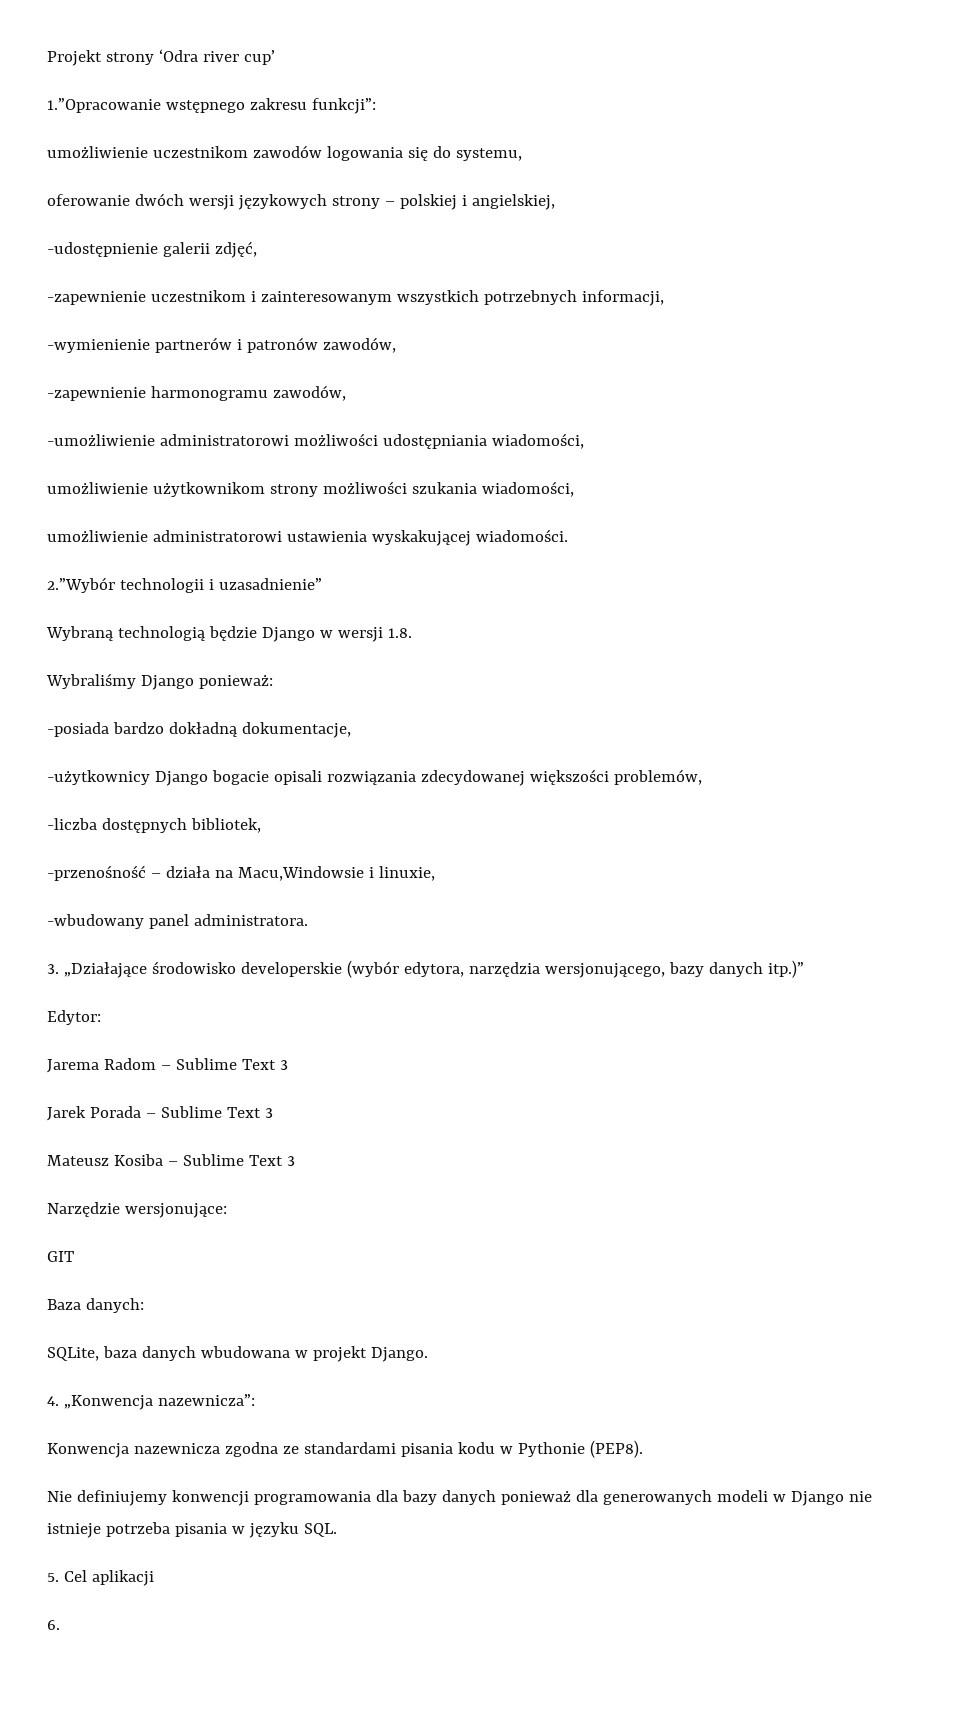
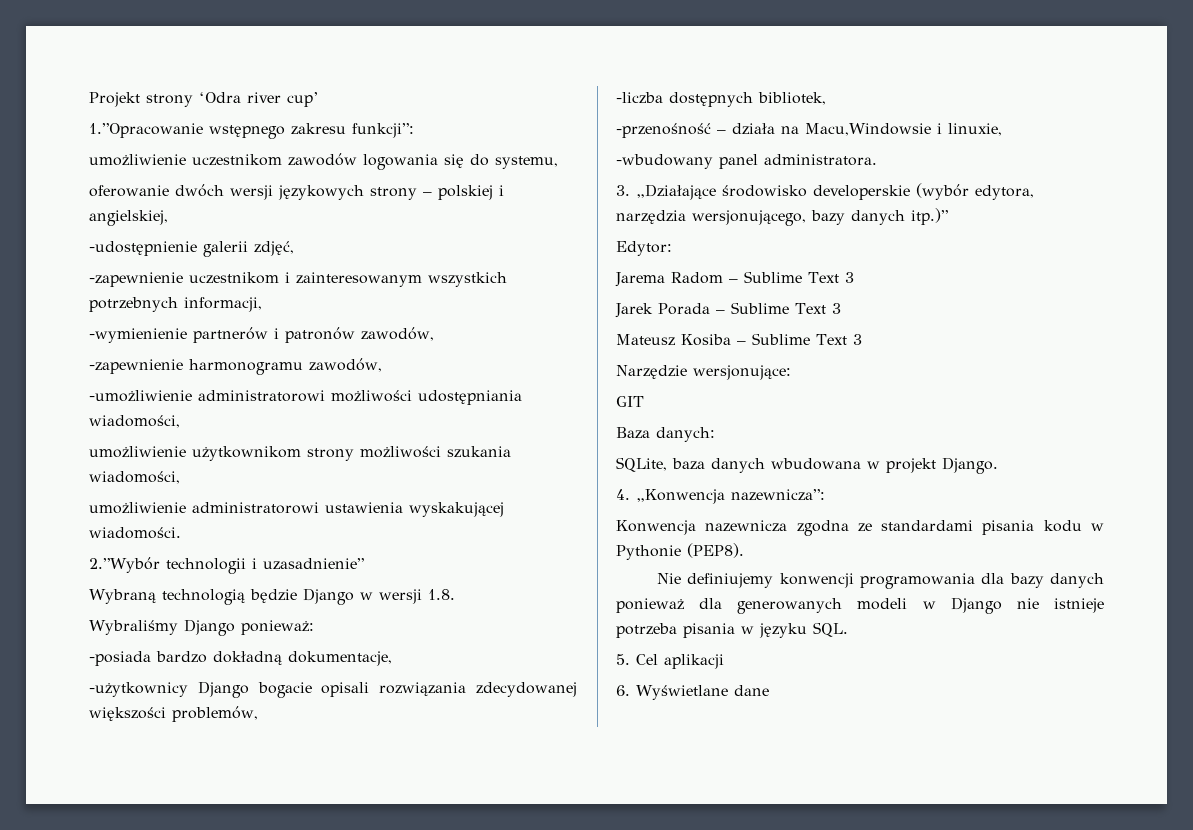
(60, 1625) none -> [636,685,769,700] Wyświetlane dane

